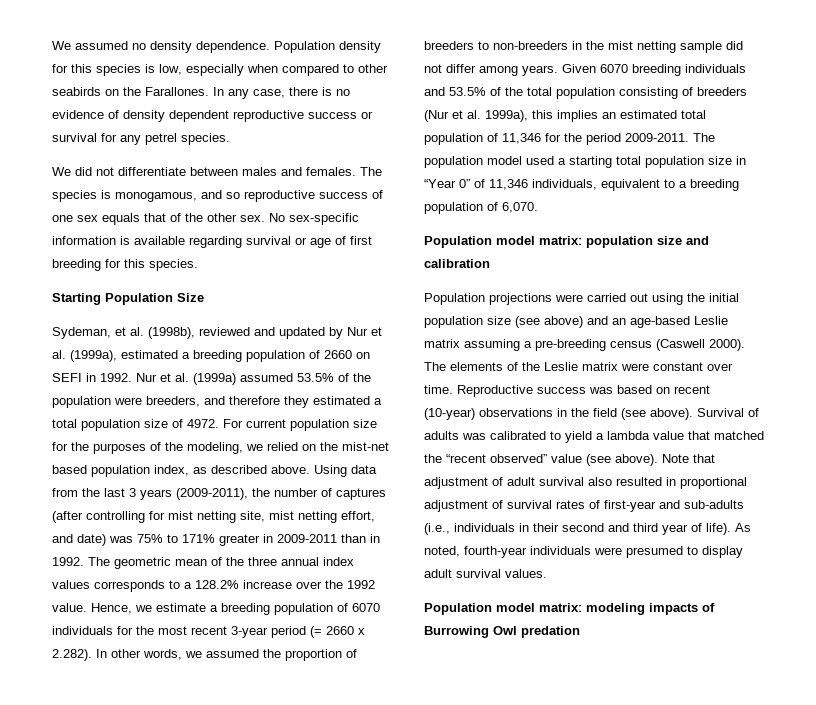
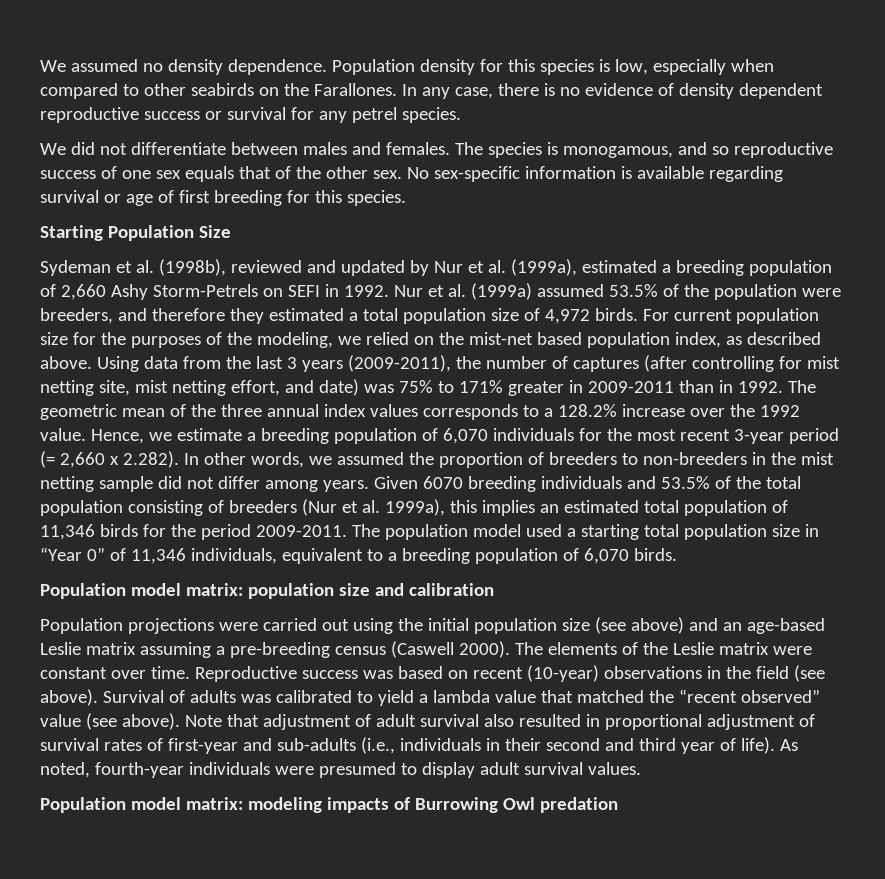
[52,327,111,339] Sydeman, -> [40,260,111,276] Sydeman
[324,350,352,359] 2660 -> [60,284,258,300] 2,660 Ashy Storm-Petrels
[187,419,219,428] 4972. -> [544,308,638,324] 4,972 birds.
[352,603,380,612] 6070 -> [442,428,488,444] 6,070
[326,626,354,635] 2660 -> [59,452,105,468] 2,660
(541, 138) none -> [99,524,138,537] birds
[502,202,538,213] 6,070. -> [583,548,677,564] 6,070 birds.

